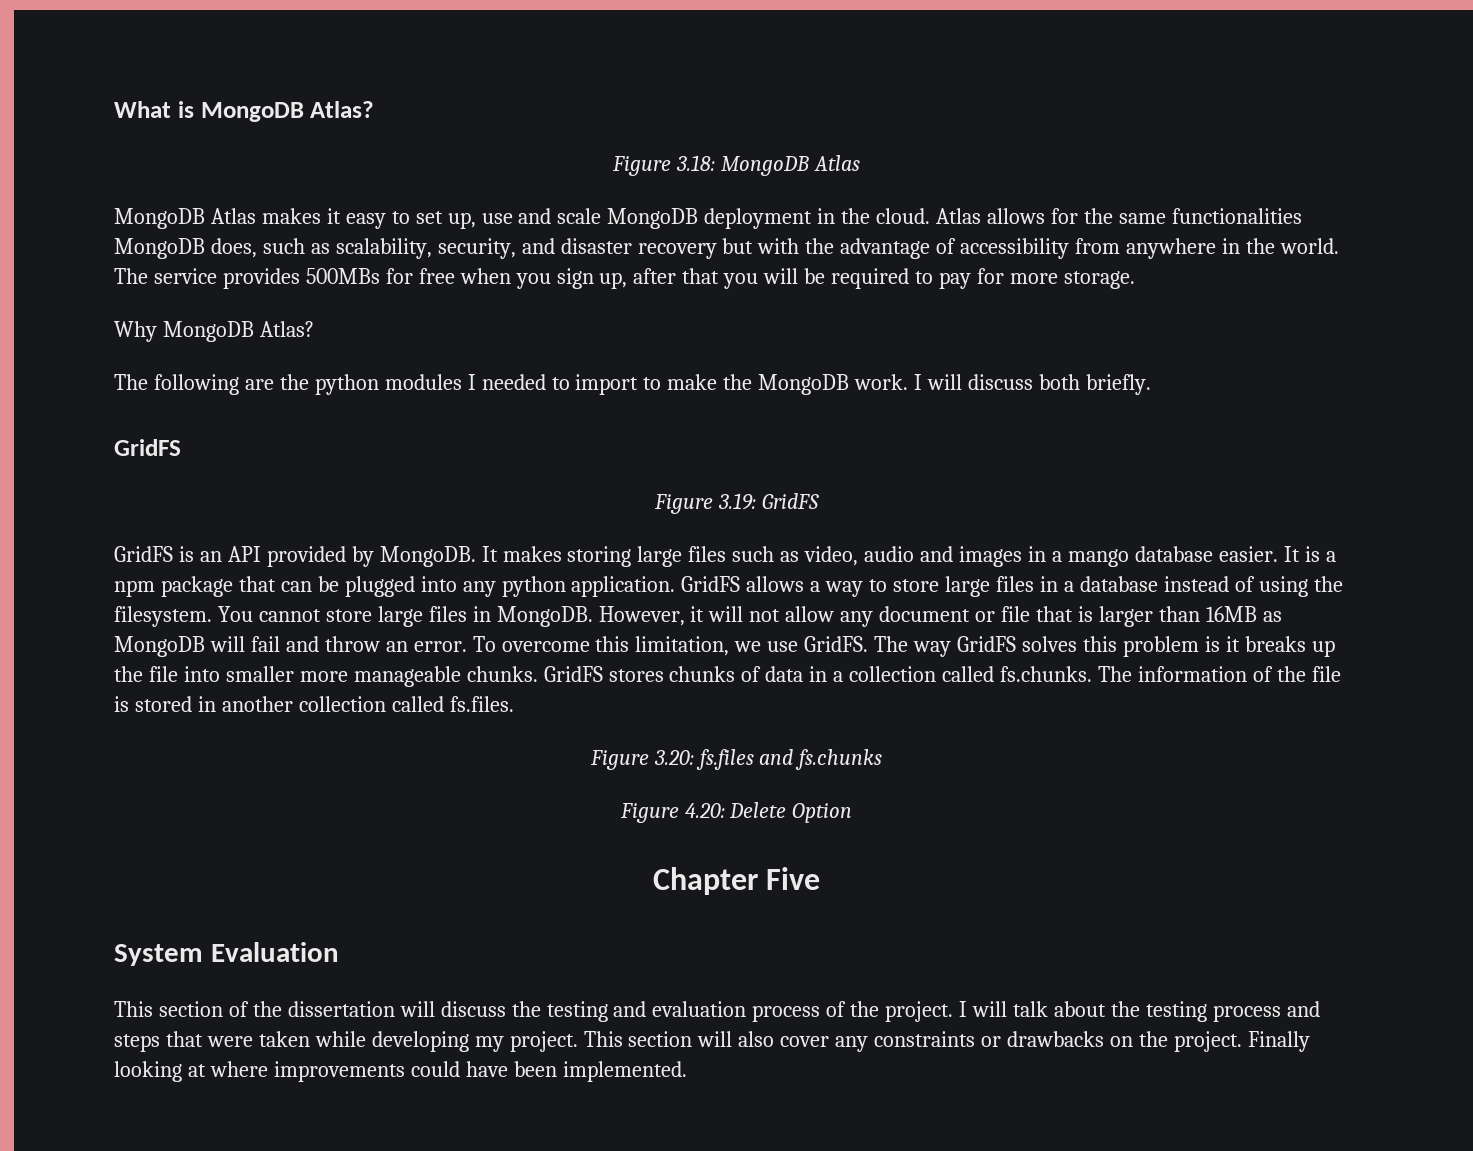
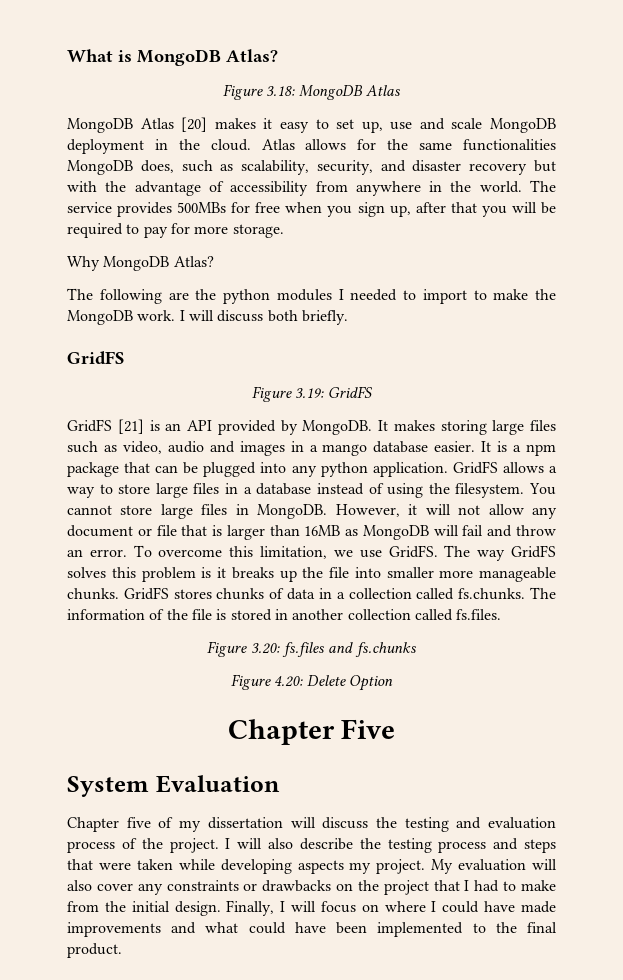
(256, 216) none -> [181,117,208,132] [20]
(173, 554) none -> [117,419,144,434] [21]
[114,1001,282,1017] This section of the -> [67,817,202,832] Chapter five of my
[1012,1001,1106,1017] talk about -> [268,838,353,850] also describe
(469, 1041) none -> [297,860,344,874] aspects
[583,1031,693,1047] This section -> [431,859,527,874] My evaluation
[1173,1031,1310,1052] [114,1061,687,1082] project. Finally looking at where improvements could have been implemented. -> [383,880,557,895] [67,900,557,916] [67,922,557,937] [67,943,122,958] project that I had to make from the initial design. Finally, I will focus on where I could have made improvements and what could have been implemented to the final product.

